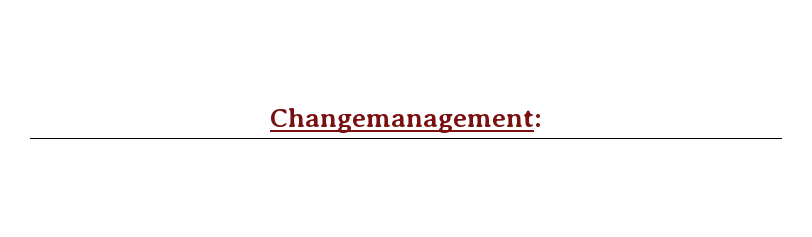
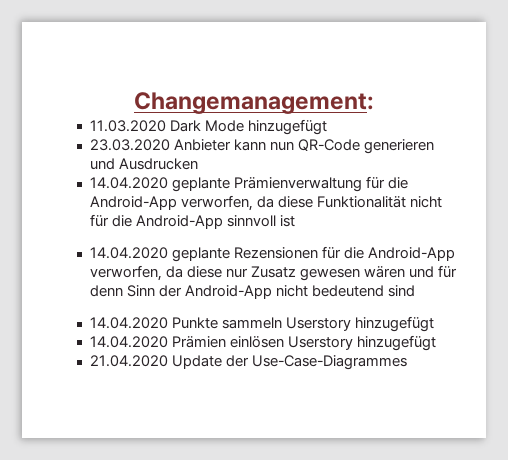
(542, 120) none -> [90,119,328,135] [90,139,435,154] [90,158,199,170] [90,176,409,192] [90,195,443,211] [90,214,296,229] [90,246,456,262] [90,265,458,281] [90,285,416,299] [90,316,435,332] [90,335,437,351] [90,355,408,370] // 11.03.2020 Dark Mode hinzugefügt // 23.03.2020 Anbieter kann nun QR-Code generieren und Ausdrucken // 14.04.2020 geplante Prämienverwaltung für die Android-App verworfen, da diese Funktionalität nicht für die Android-App sinnvoll ist // 14.04.2020 geplante Rezensionen für die Android-App verworfen, da diese nur Zusatz gewesen wären und für denn Sinn der Android-App nicht bedeutend sind // 14.04.2020 Punkte sammeln Userstory hinzugefügt // 14.04.2020 Prämien einlösen Userstory hinzugefügt // 21.04.2020 Update der Use-Case-Diagrammes

